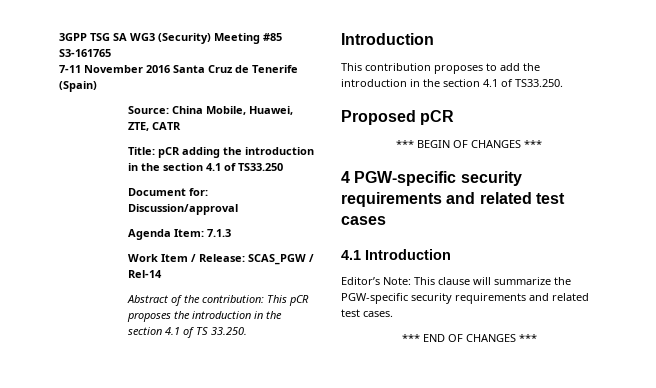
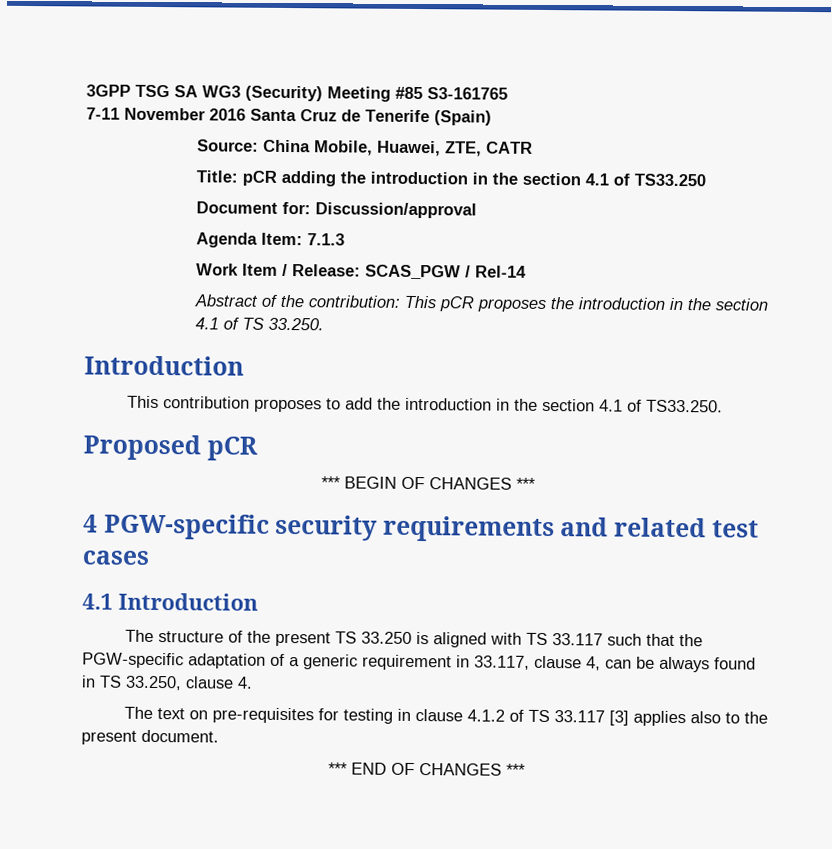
[341,277,571,285] [341,293,589,304] [341,309,393,317] Editor’s Note: This clause will summarize the PGW-specific security requirements and related test cases. -> [124,629,703,648] [82,652,756,673] [81,675,253,691] [123,706,768,727] [81,729,219,745] The structure of the present TS 33.250 is aligned with TS 33.117 such that the PGW-specific adaptation of a generic requirement in 33.117, clause 4, can be always found in TS 33.250, clause 4. // The text on pre-requisites for testing in clause 4.1.2 of TS 33.117 [3] applies also to the present document.

